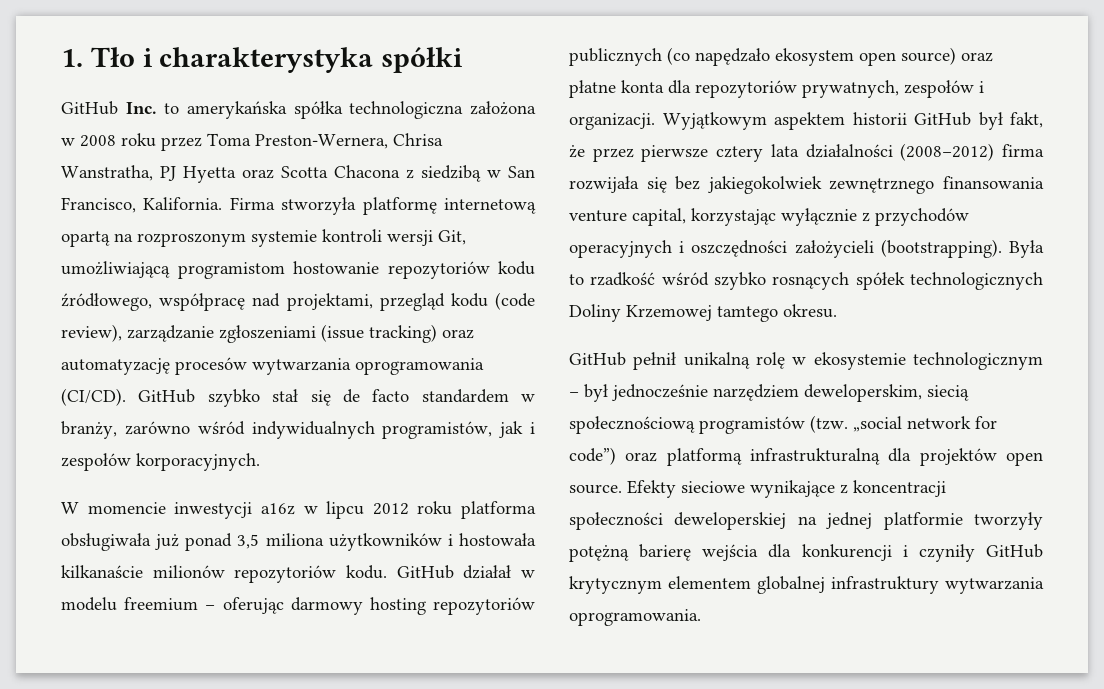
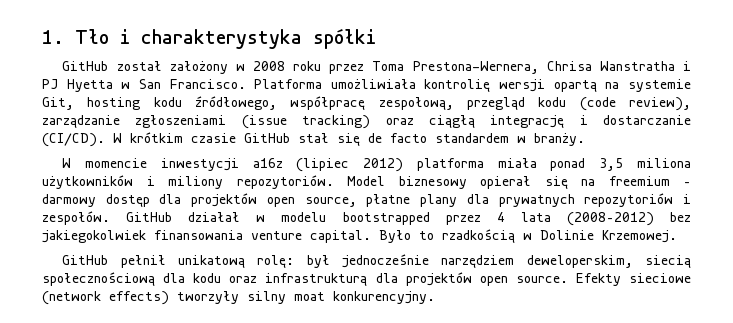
[125,101,536,119] Inc. to amerykańska spółka technologiczna założona -> [116,61,228,74] został założony
[255,133,443,149] [61,165,535,183] [61,197,536,215] [61,229,466,247] [61,261,490,279] Preston-Wernera, Chrisa Wanstratha, PJ Hyetta oraz Scotta Chacona z siedzibą w San Francisco, Kalifornia. Firma stworzyła platformę internetową opartą na rozproszonym systemie kontroli wersji Git, umożliwiającą programistom hostowanie repozytoriów -> [412,61,692,74] [42,79,691,93] [42,97,141,110] Prestona-Wernera, Chrisa Wanstratha i PJ Hyetta w San Francisco. Platforma umożliwiała kontrolię wersji opartą na systemie Git, hosting
[252,293,373,311] nad projektami, -> [378,97,454,111] zespołową,
[61,357,484,375] [61,388,260,407] automatyzację procesów wytwarzania oprogramowania (CI/CD). GitHub szybko -> [428,115,691,129] [42,132,290,147] ciągłą integrację i dostarczanie (CI/CD). W krótkim czasie GitHub
[61,421,535,439] [61,453,260,471] [61,501,536,519] [61,533,180,551] branży, zarówno wśród indywidualnych programistów, jak i zespołów korporacyjnych. // W momencie inwestycji a16z w lipcu 2012 roku platforma obsługiwała już -> [534,133,585,146] [62,158,537,172] branży. // W momencie inwestycji a16z (lipiec 2012) platforma miała
[459,533,536,546] [61,565,536,583] [61,597,535,615] [569,47,993,66] [569,80,984,98] [569,112,1043,130] [569,143,1044,162] [569,176,667,193] hostowała kilkanaście milionów repozytoriów kodu. GitHub działał w modelu freemium – oferując darmowy hosting repozytoriów publicznych (co napędzało ekosystem open source) oraz płatne konta dla repozytoriów prywatnych, zespołów i organizacji. Wyjątkowym aspektem historii GitHub był fakt, że przez pierwsze cztery lata działalności (2008–2012) firma rozwijała się -> [168,175,691,190] [42,193,692,208] [42,211,654,226] miliony repozytoriów. Model biznesowy opierał się na freemium – darmowy dostęp dla projektów open source, płatne plany dla prywatnych repozytoriów i zespołów. GitHub działał w modelu bootstrapped przez 4 lata (2008–2012)
[829,178,935,194] zewnętrznego -> (146, 236) none
[632,208,969,226] [569,239,1044,258] [569,272,1043,290] [569,304,837,322] [569,352,1043,370] [569,392,579,397] capital, korzystając wyłącznie z przychodów operacyjnych i oszczędności założycieli (bootstrapping). Była to rzadkość wśród szybko rosnących spółek technologicznych Doliny Krzemowej tamtego okresu. // GitHub pełnił unikalną rolę w ekosystemie technologicznym – -> [310,229,677,244] [62,255,295,269] capital. Było to rzadkością w Dolinie Krzemowej. // GitHub pełnił unikatową rolę:
[699,415,997,434] [569,447,880,466] programistów (tzw. „social network for code”) oraz platformą infrastrukturalną -> [163,273,368,287] dla kodu oraz infrastrukturą
[750,480,946,498] [569,512,1043,530] [569,544,1043,562] [569,576,1044,594] [569,609,701,626] wynikające z koncentracji społeczności deweloperskiej na jednej platformie tworzyły potężną barierę wejścia dla konkurencji i czyniły GitHub krytycznym elementem globalnej infrastruktury wytwarzania oprogramowania. -> [42,291,435,305] (network effects) tworzyły silny moat konkurencyjny.

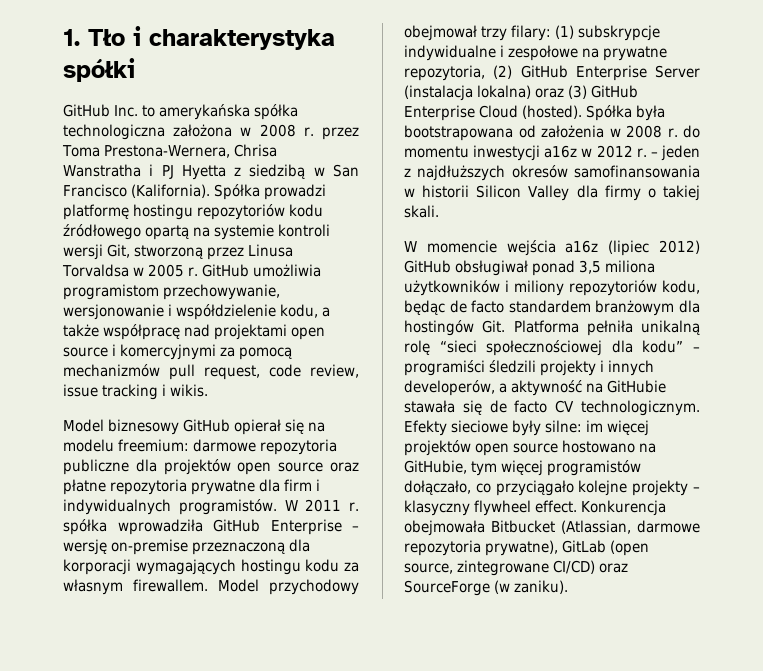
[116,61,322,74] został założony w 2008 roku -> [114,104,299,120] [63,124,314,140] Inc. to amerykańska spółka technologiczna założona w 2008 r.
[121,79,691,93] [42,96,691,111] [42,115,691,129] [42,132,585,147] w San Francisco. Platforma umożliwiała kontrolię wersji opartą na systemie Git, hosting kodu źródłowego, współpracę zespołową, przegląd kodu (code review), zarządzanie zgłoszeniami (issue tracking) oraz ciągłą integrację i dostarczanie (CI/CD). W krótkim czasie GitHub stał się de facto standardem w branży. -> [234,164,359,179] [63,184,327,200] [63,204,324,220] [63,224,331,240] [63,244,294,260] [62,264,322,277] [63,284,281,300] [63,304,331,320] [63,324,326,340] [63,344,293,360] [63,364,359,380] [63,384,209,400] [63,419,326,435] [63,439,338,455] [63,459,360,475] [63,479,321,495] [63,499,360,515] [63,519,359,535] [63,539,311,555] [63,559,359,575] [63,579,359,595] [404,25,661,41] [404,45,668,61] [404,65,700,81] [404,85,639,101] [404,105,666,121] [404,125,700,141] [404,145,700,161] [404,165,700,181] [404,185,700,201] [404,205,439,218] z siedzibą w San Francisco (Kalifornia). Spółka prowadzi platformę hostingu repozytoriów kodu źródłowego opartą na systemie kontroli wersji Git, stworzoną przez Linusa Torvaldsa w 2005 r. GitHub umożliwia programistom przechowywanie, wersjonowanie i współdzielenie kodu, a także współpracę nad projektami open source i komercyjnymi za pomocą mechanizmów pull request, code review, issue tracking i wikis. // Model biznesowy GitHub opierał się na modelu freemium: darmowe repozytoria publiczne dla projektów open source oraz płatne repozytoria prywatne dla firm i indywidualnych programistów. W 2011 r. spółka wprowadziła GitHub Enterprise – wersję on-premise przeznaczoną dla korporacji wymagających hostingu kodu za własnym firewallem. Model przychodowy obejmował trzy filary: (1) subskrypcje indywidualne i zespołowe na prywatne repozytoria, (2) GitHub Enterprise Server (instalacja lokalna) oraz (3) GitHub Enterprise Cloud (hosted). Spółka była bootstrapowana od założenia w 2008 r. do momentu inwestycji a16z w 2012 r. – jeden z najdłuższych okresów samofinansowania w historii Silicon Valley dla firmy o takiej skali.
[160,158,239,171] inwestycji -> [506,240,556,256] wejścia
[416,158,537,171] platforma miała -> [404,260,529,276] GitHub obsługiwał
[236,175,691,190] [42,193,692,208] [42,211,692,226] [42,229,677,244] [62,254,691,269] [42,272,692,287] [42,291,435,305] repozytoriów. Model biznesowy opierał się na freemium – darmowy dostęp dla projektów open source, płatne plany dla prywatnych repozytoriów i zespołów. GitHub działał w modelu bootstrapped przez 4 lata (2008–2012) bez jakiegokolwiek finansowania venture capital. Było to rzadkością w Dolinie Krzemowej. // GitHub pełnił unikatową rolę: był jednocześnie narzędziem deweloperskim, siecią społecznościową dla kodu oraz infrastrukturą dla projektów open source. Efekty sieciowe (network effects) tworzyły silny moat konkurencyjny. -> [569,280,700,296] [404,300,700,316] [404,320,700,336] [404,340,700,356] [404,360,655,376] [404,380,667,396] [404,400,700,416] [404,420,650,436] [404,440,657,456] [404,460,642,476] [404,480,700,496] [404,500,667,516] [404,520,700,536] [404,540,650,556] [404,560,629,576] [404,580,569,596] repozytoriów kodu, będąc de facto standardem branżowym dla hostingów Git. Platforma pełniła unikalną rolę “sieci społecznościowej dla kodu” – programiści śledzili projekty i innych developerów, a aktywność na GitHubie stawała się de facto CV technologicznym. Efekty sieciowe były silne: im więcej projektów open source hostowano na GitHubie, tym więcej programistów dołączało, co przyciągało kolejne projekty – klasyczny flywheel effect. Konkurencja obejmowała Bitbucket (Atlassian, darmowe repozytoria prywatne), GitLab (open source, zintegrowane CI/CD) oraz SourceForge (w zaniku).

